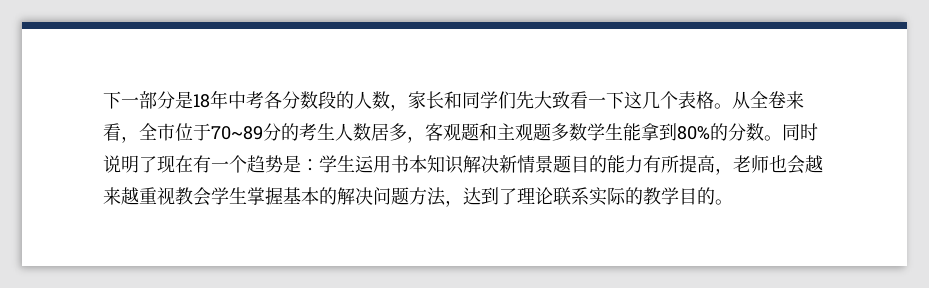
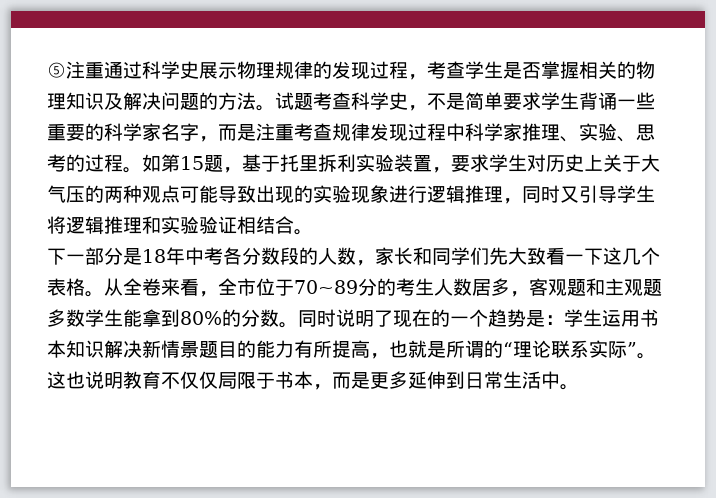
(103, 100) none -> [47,61,655,80] [47,92,655,111] [47,123,655,142] [47,154,660,173] [47,185,655,204] [47,216,313,235] ⑤注重通过科学史展示物理规律的发现过程，考查学生是否掌握相关的物理知识及解决问题的方法。试题考查科学史，不是简单要求学生背诵一些重要的科学家名字，而是注重考查规律发现过程中科学家推理、实验、思考的过程。如第15题，基于托里拆利实验装置，要求学生对历史上关于大气压的两种观点可能导致出现的实验现象进行逻辑推理，同时又引导学生将逻辑推理和实验验证相结合。 //
[193,155,211,173] 有 -> [431,309,450,327] 的
[733,155,823,174] [103,187,715,207] 老师也会越来越重视教会学生掌握基本的解决问题方法，达到了理论联系实际的教学目的 -> [389,340,656,359] [47,371,560,390] 也就是所谓的“理论联系实际”。这也说明教育不仅仅局限于书本，而是更多延伸到日常生活中

